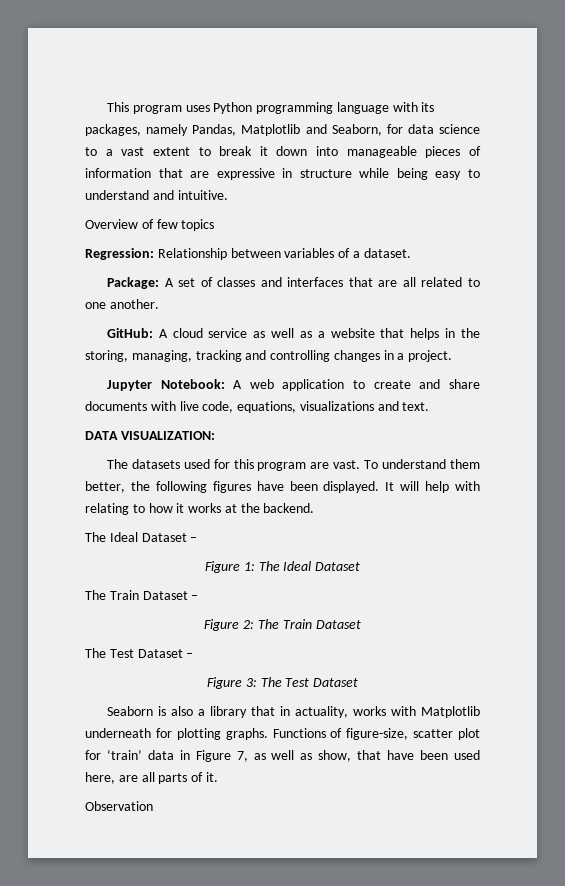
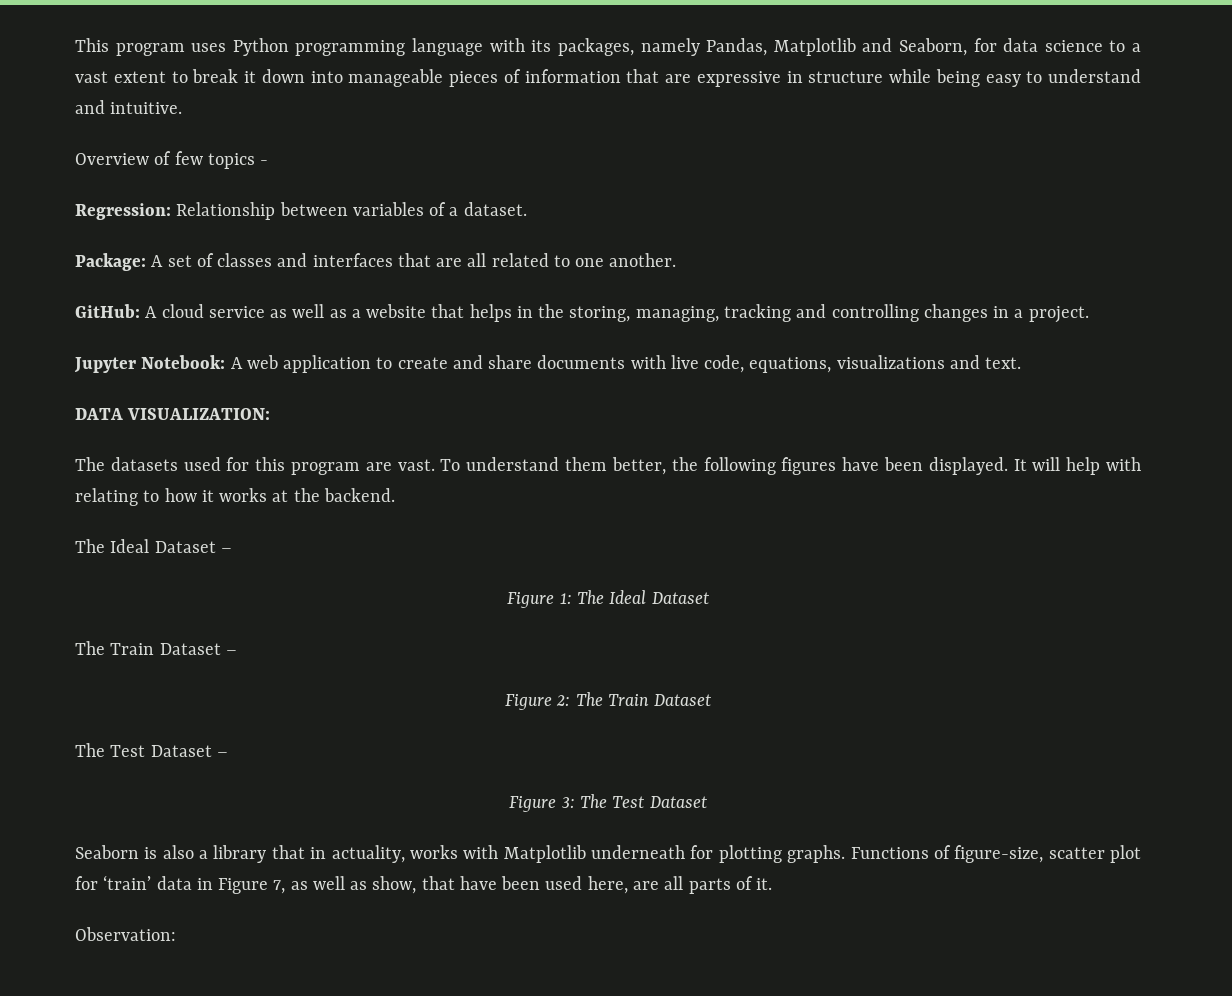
(215, 225) none -> [260,160,269,165] -
[85,801,153,811] Observation -> [75,927,176,941] Observation:

